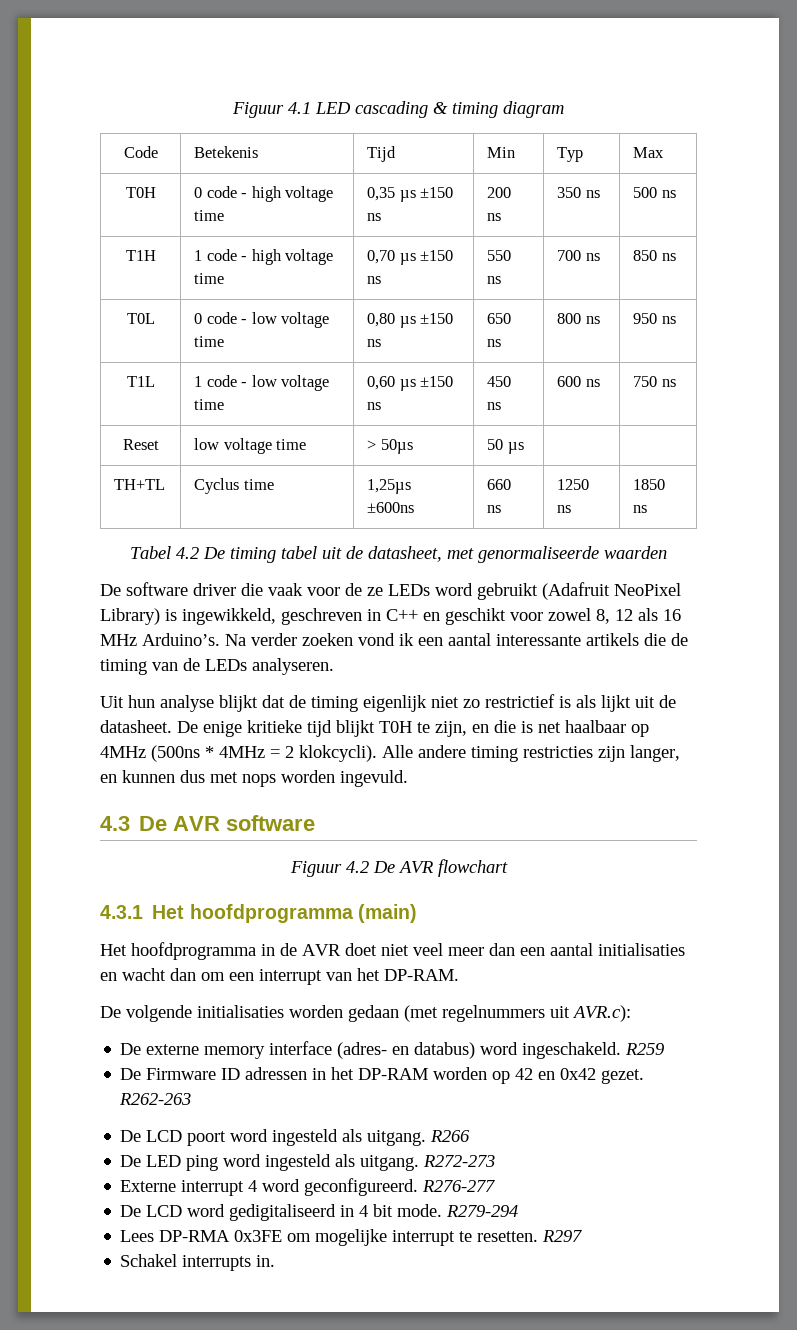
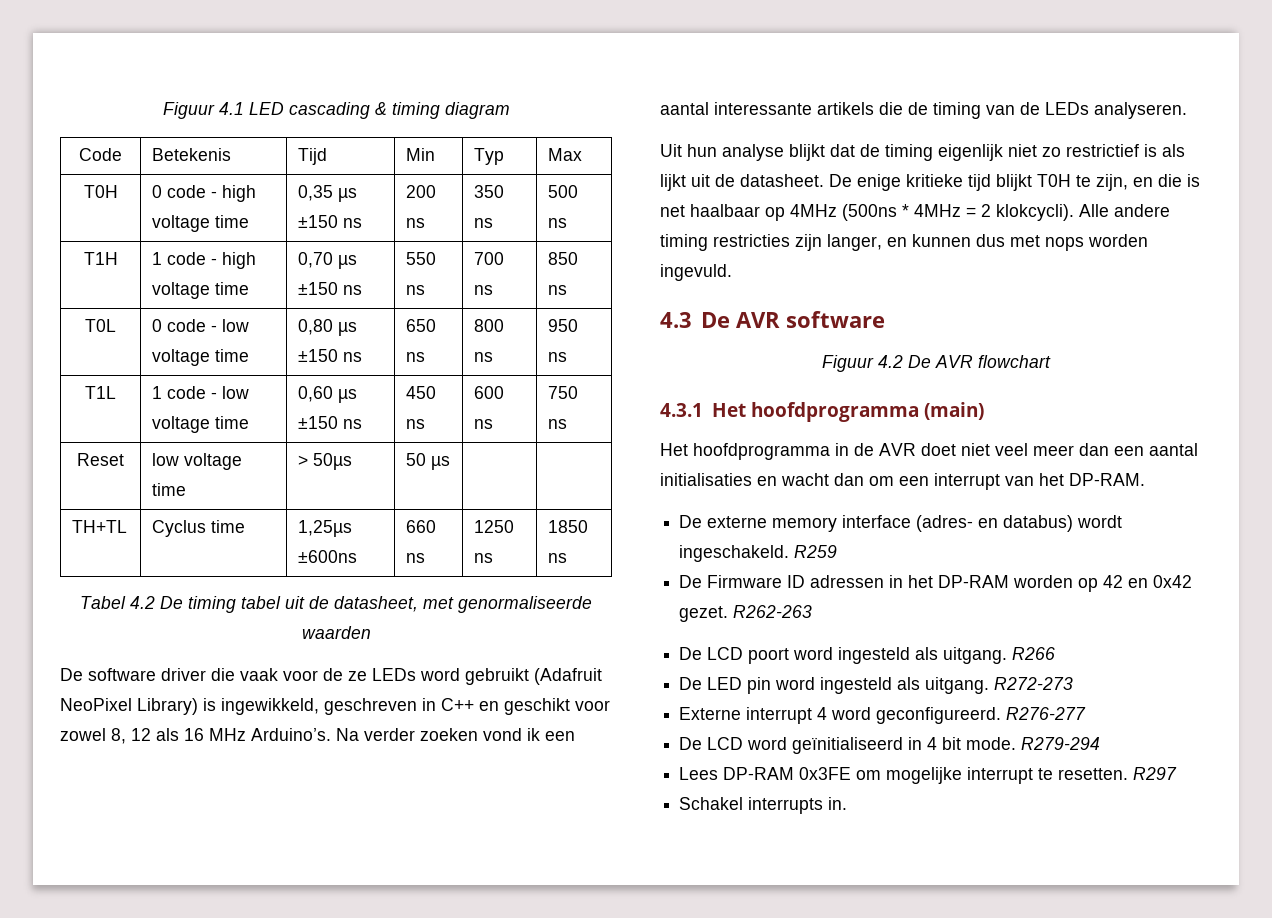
[100,1005,631,1022] // De volgende initialisaties worden gedaan (met regelnummers uit AVR.c): -> (1145, 479) none
[480,1042,519,1055] word -> [1077,515,1123,528] wordt
[186,1155,219,1171] ping -> [747,677,772,694] pin
[229,1204,337,1221] gedigitaliseerd -> [792,737,904,754] geïnitialiseerd
[159,1230,231,1242] DP-RMA -> [723,767,795,780] DP-RAM

